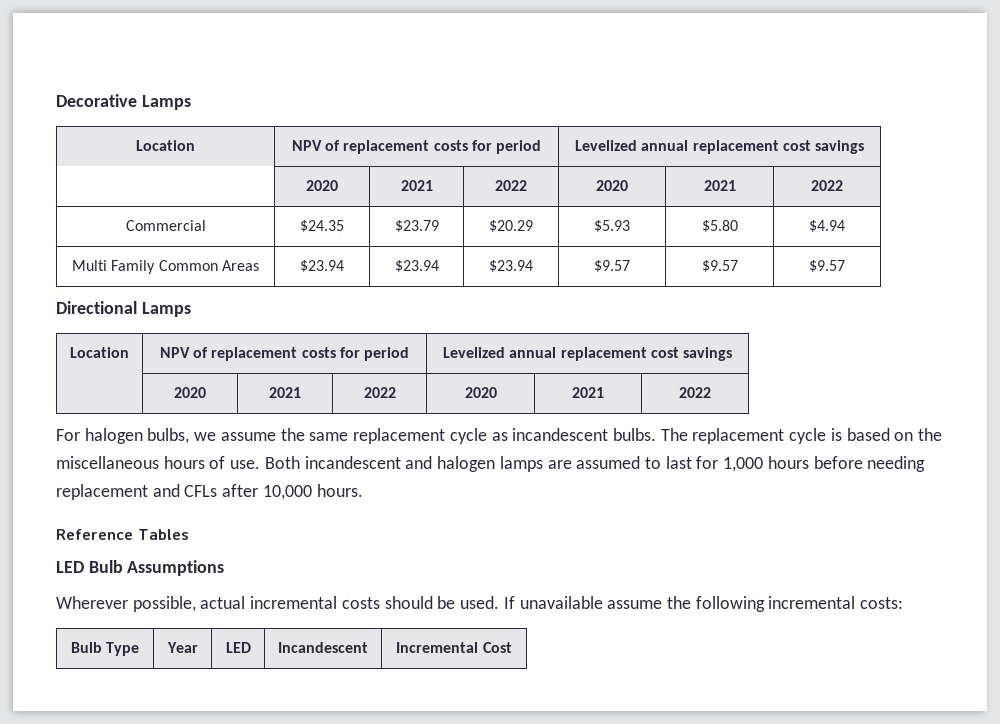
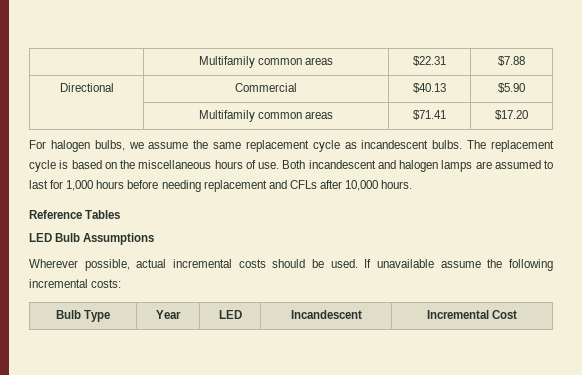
[56,94,191,110] [136,140,195,151] [291,140,542,154] [574,140,865,154] [306,180,338,191] [400,180,433,191] [495,180,527,191] [596,180,628,191] [703,180,736,191] [811,180,843,191] [125,220,206,231] [300,220,344,232] [394,220,439,232] [489,220,533,232] [594,220,630,232] [701,220,738,232] [809,220,845,232] [72,260,259,274] [300,260,344,272] [394,260,439,272] [489,260,533,272] [594,260,630,272] [701,260,738,272] [809,260,845,272] [56,301,191,317] [70,347,129,358] [159,347,410,361] [442,347,733,361] [174,387,206,398] [269,387,301,398] [363,387,396,398] [464,387,497,398] [572,387,604,398] [679,387,711,398] Decorative Lamps // Location | NPV of replacement costs for period | Levelized annual replacement cost savings // | 2020 | 2021 | 2022 | 2020 | 2021 | 2022 // Commercial | $24.35 | $23.79 | $20.29 | $5.93 | $5.80 | $4.94 // Multi Family Common Areas | $23.94 | $23.94 | $23.94 | $9.57 | $9.57 | $9.57 // Directional Lamps // Location | NPV of replacement costs for period | Levelized annual replacement cost savings // | 2020 | 2021 | 2022 | 2020 | 2021 | 2022 -> [198,56,334,68] [413,56,446,66] [498,56,525,66] [59,83,114,92] [235,83,297,92] [413,83,446,93] [498,83,525,93] [198,110,334,122] [413,110,446,120] [495,110,528,120] | Multifamily common areas | $22.31 | $7.88 // Directional | Commercial | $40.13 | $5.90 // | Multifamily common areas | $71.41 | $17.20

